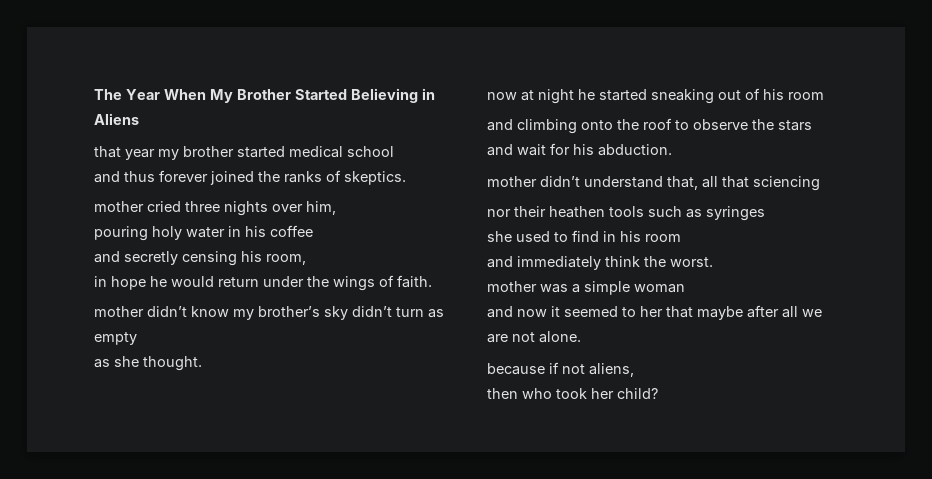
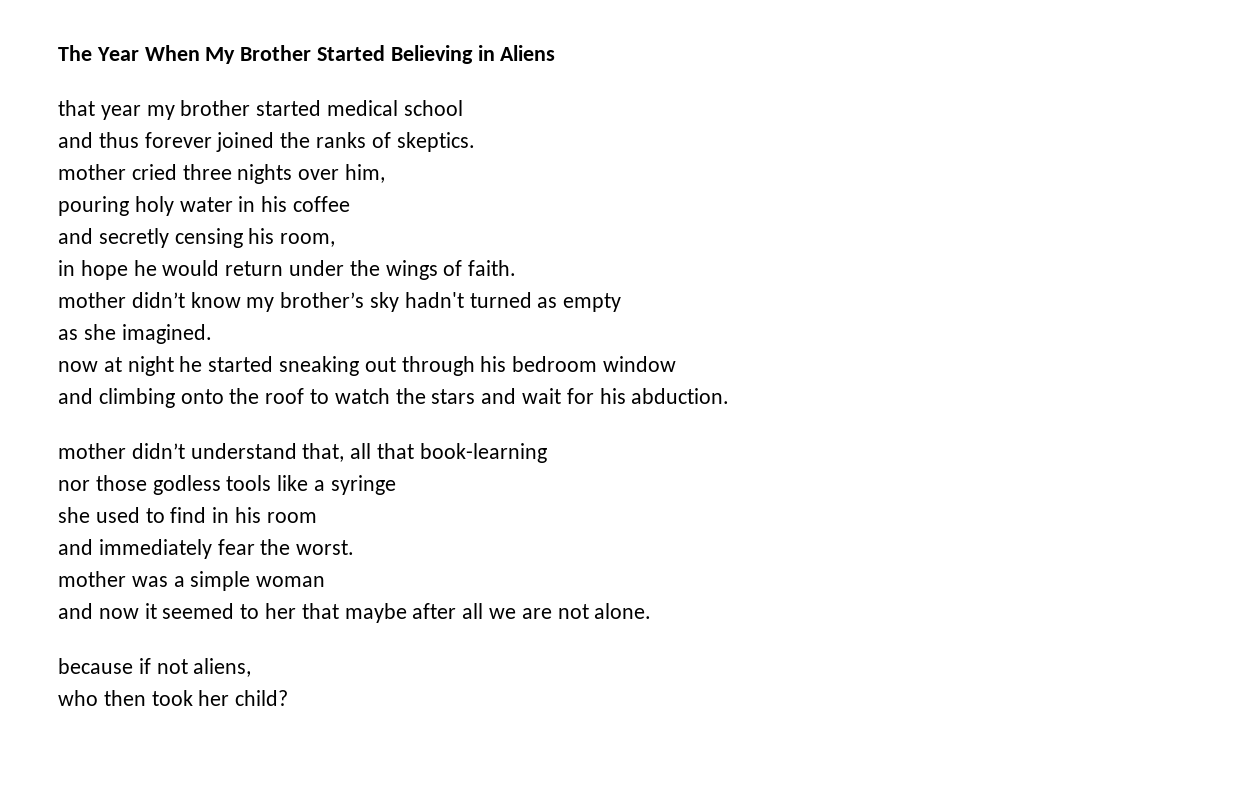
[352,306,424,317] didn’t turn -> [404,292,532,308] hadn't turned
[143,356,202,371] thought. -> [121,324,212,344] imagined.
[745,88,824,100] of his room -> [401,356,677,376] through his bedroom window
[693,119,748,130] observe -> [334,388,390,404] watch
[753,176,820,191] sciencing -> [419,443,547,463] book-learning
[514,206,765,221] their heathen tools such as syringes -> [95,475,396,495] those godless tools like a syringe
[605,256,640,267] think -> [217,539,255,555] fear
[487,388,552,399] then who -> [58,690,146,706] who then

